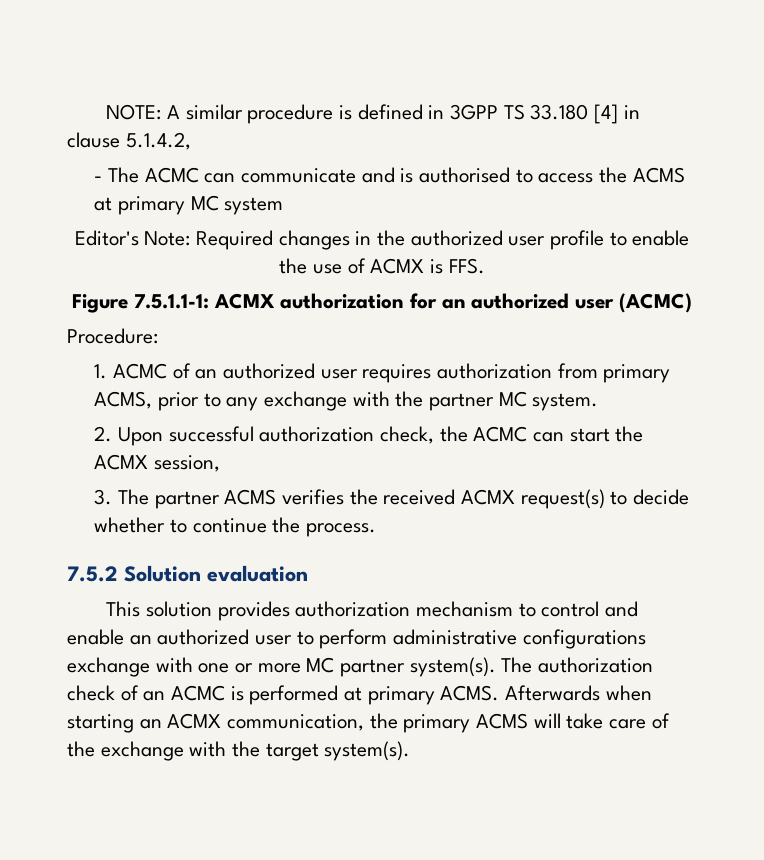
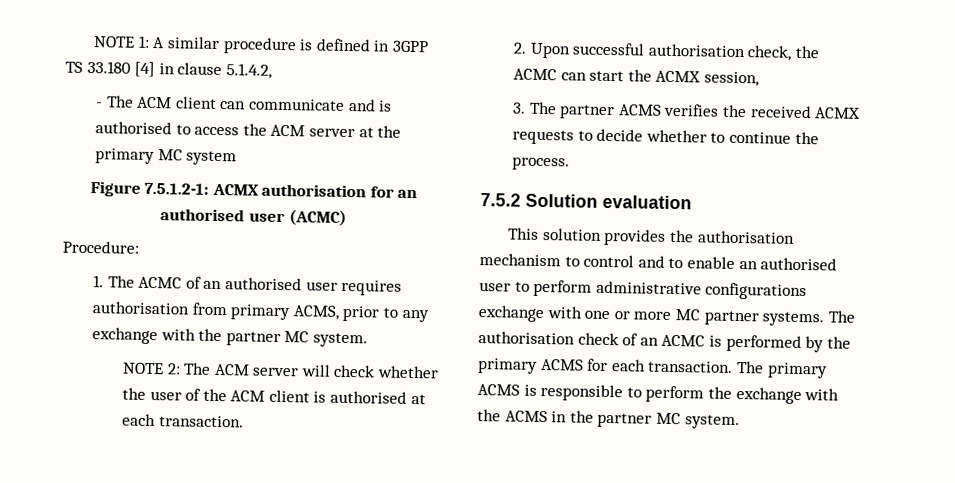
[106,104,162,120] NOTE: -> [93,35,150,48] NOTE 1:
[144,167,199,183] ACMC -> [137,96,217,109] ACM client
[632,167,685,183] [94,197,113,211] ACMS at -> [270,124,402,138] ACM server at the
[74,230,690,250] [279,258,485,274] [72,293,405,313] Editor's Note: Required changes in the authorized user profile to enable the use of ACMX is FFS. // Figure 7.5.1.1-1: ACMX authorization -> [89,181,367,198] Figure 7.5.1.2-1: ACMX authorisation
[471,293,570,309] authorized -> [160,208,246,222] authorised
(108, 371) none -> [107,275,135,288] The
[222,363,315,379] authorized -> [224,277,302,291] authorised
[436,363,552,379] authorization -> [91,301,190,315] authorisation
(599, 402) none -> [121,362,440,379] [121,387,426,405] [121,413,244,428] // NOTE 2: The ACM server will check whether the user of the ACM client is authorised at each transaction.
[259,426,375,442] authorization -> [647,43,746,58] authorisation
[520,489,605,509] request(s) -> [511,129,574,145] requests
[295,601,411,617] authorization -> [670,229,795,244] the authorisation
(638, 609) none -> [668,257,684,269] to
[157,629,250,645] authorized -> [760,257,838,271] authorised
[409,657,654,677] system(s). The authorization -> [762,310,855,327] [478,331,575,345] systems. The authorisation
[344,685,652,705] [67,713,670,733] [67,741,411,761] at primary ACMS. Afterwards when starting an ACMX communication, the primary ACMS will take care of the exchange with the target system(s). -> [805,336,851,353] [477,358,828,379] [477,383,840,404] [477,409,740,430] by the primary ACMS for each transaction. The primary ACMS is responsible to perform the exchange with the ACMS in the partner MC system.

